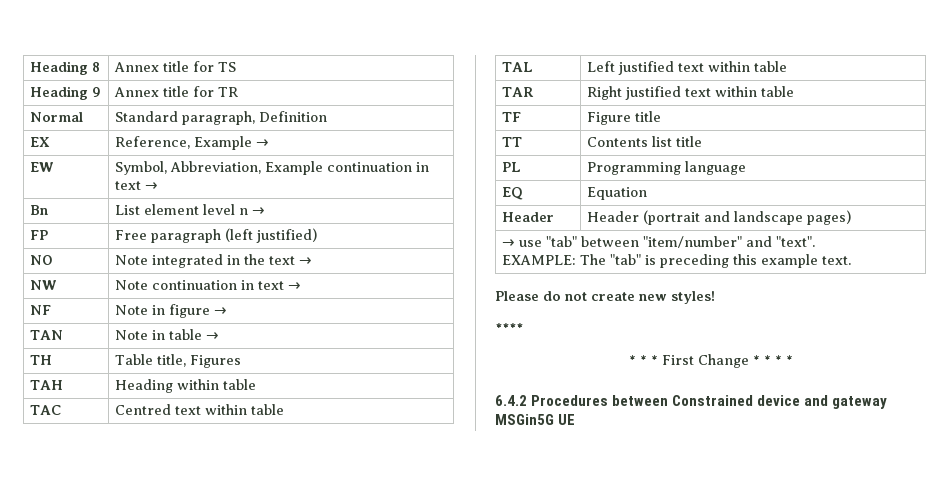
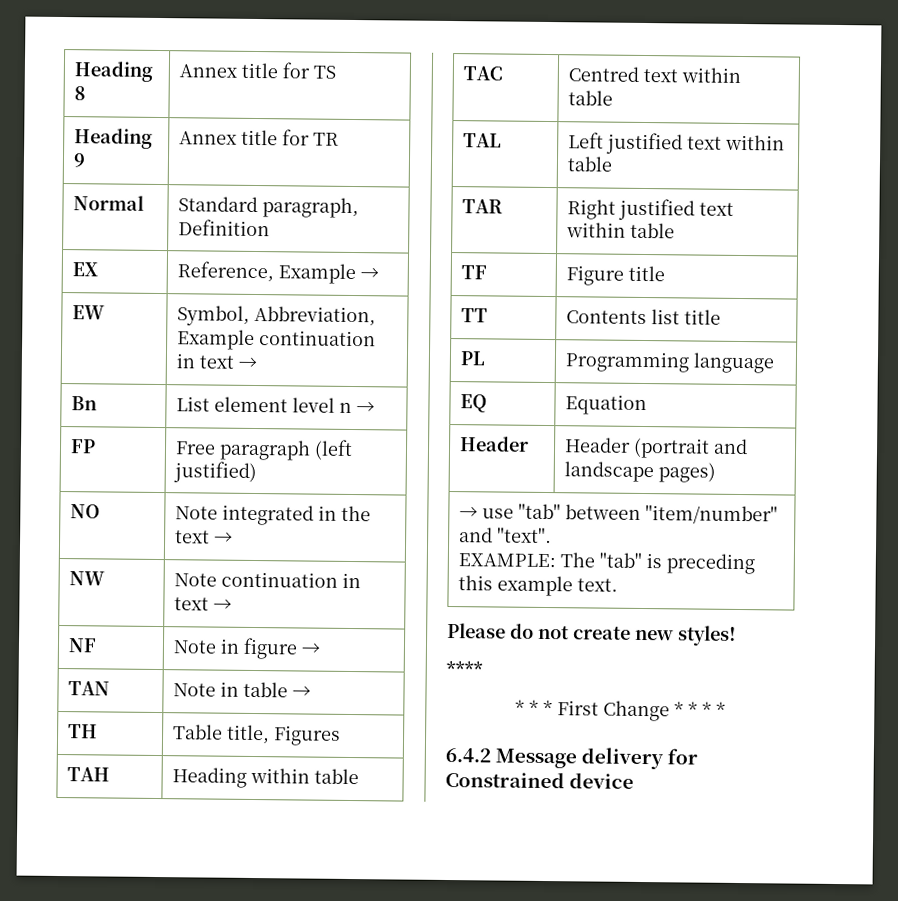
[531,395,888,409] [495,414,576,425] Procedures between Constrained device and gateway MSGin5G UE -> [495,747,699,770] [445,770,635,789] Message delivery for Constrained device

